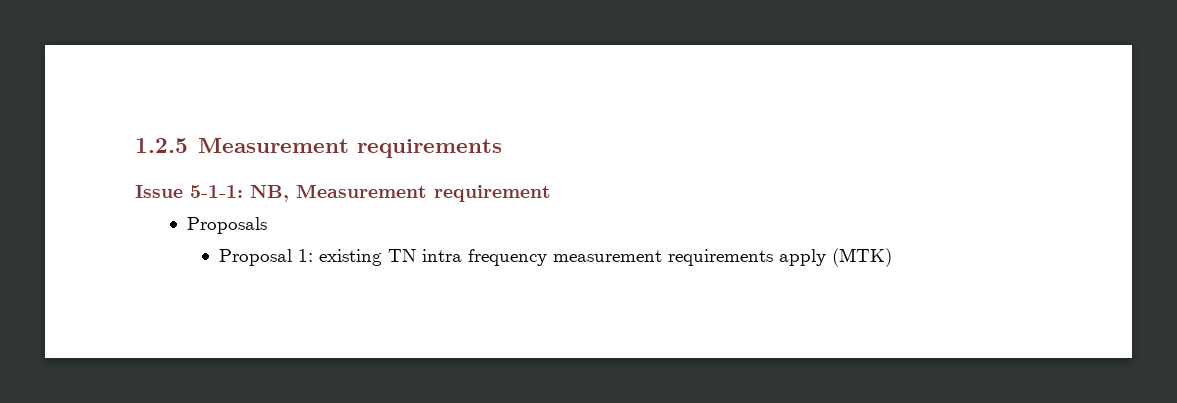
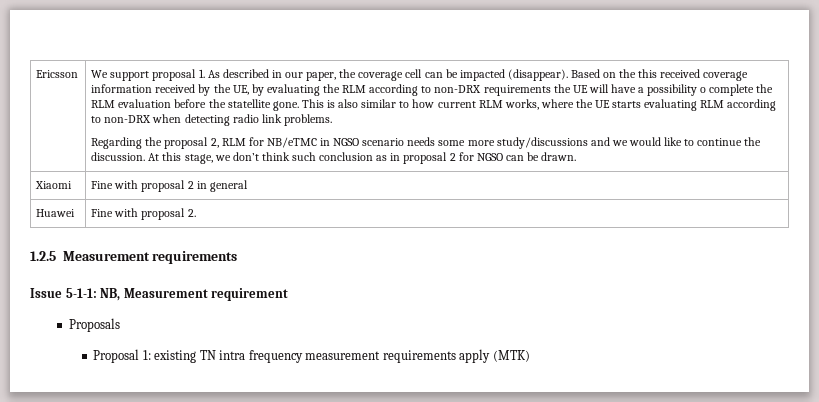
(135, 145) none -> [36,70,79,78] [91,69,749,81] [91,84,774,96] [91,99,777,111] [91,114,332,126] [91,137,762,149] [91,152,577,164] [35,181,73,189] [91,180,248,192] [36,209,76,217] [91,208,196,220] Ericsson | We support proposal 1. As described in our paper, the coverage cell can be impacted (disappear). Based on the this received coverage information received by the UE, by evaluating the RLM according to non-DRX requirements the UE will have a possibility o complete the RLM evaluation before the statellite gone. This is also similar to how current RLM works, where the UE starts evaluating RLM according to non-DRX when detecting radio link problems. // Regarding the proposal 2, RLM for NB/eTMC in NGSO scenario needs some more study/discussions and we would like to continue the discussion. At this stage, we don’t think such conclusion as in proposal 2 for NGSO can be drawn. // Xiaomi | Fine with proposal 2 in general // Huawei | Fine with proposal 2. //

